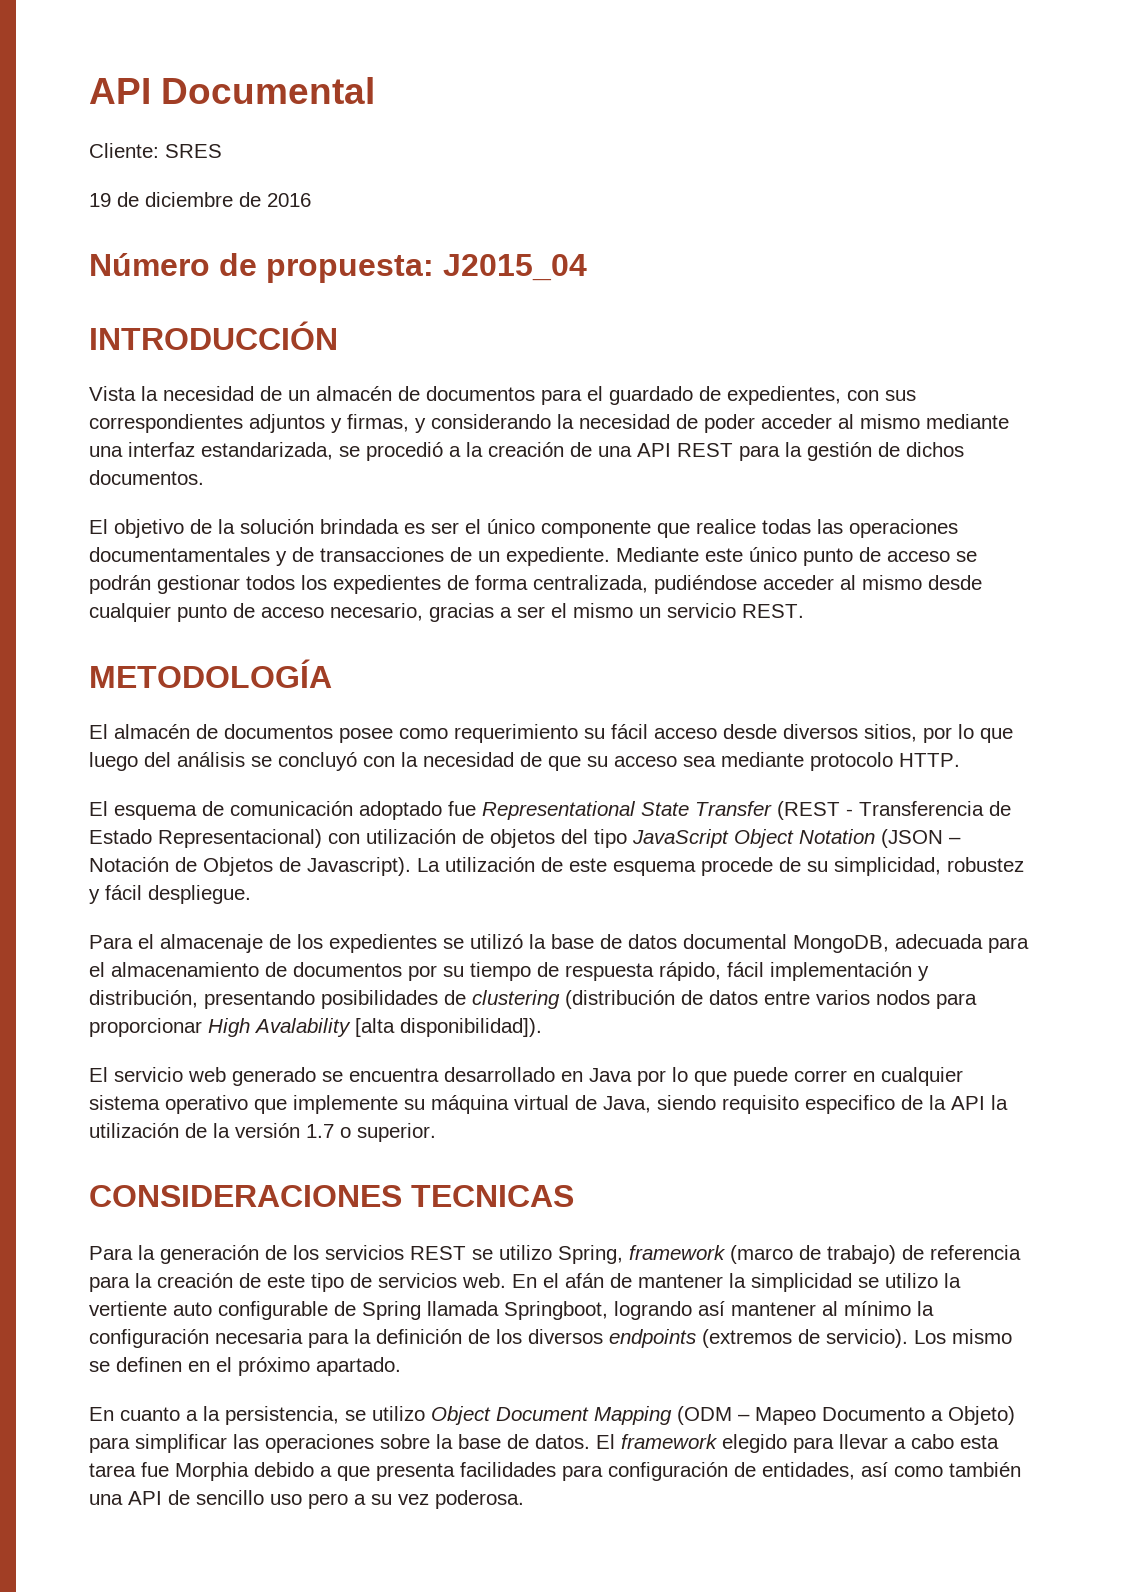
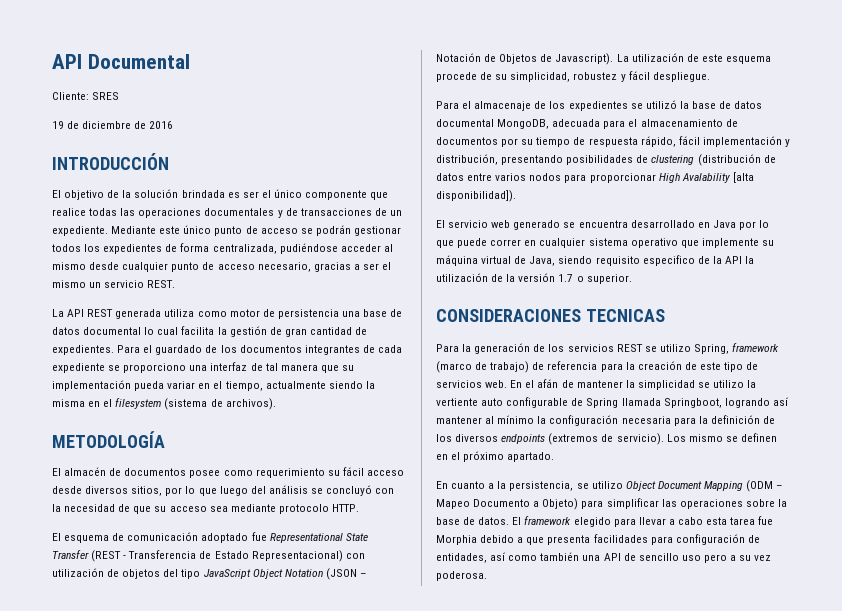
[89,253,587,283] [89,321,338,350] [89,386,916,405] [89,414,1009,433] [89,442,964,461] [89,470,204,485] Número de propuesta: J2015_04 // INTRODUCCIÓN // Vista la necesidad de un almacén de documentos para el guardado de expedientes, con sus correspondientes adjuntos y firmas, y considerando la necesidad de poder acceder al mismo mediante una interfaz estandarizada, se procedió a la creación de una API REST para la gestión de dichos documentos. -> [52,153,169,170] INTRODUCCIÓN
[89,547,270,562] documentamentales -> [204,208,275,216] documentales
(804, 611) none -> [52,309,403,319] [52,326,368,337] [52,345,402,355] [52,362,354,373] [52,380,375,391] [52,398,276,410] // La API REST generada utiliza como motor de persistencia una base de datos documental lo cual facilita la gestión de gran cantidad de expedientes. Para el guardado de los documentos integrantes de cada expediente se proporciono una interfaz de tal manera que su implementación pueda variar en el tiempo, actualmente siendo la misma en el filesystem (sistema de archivos).

